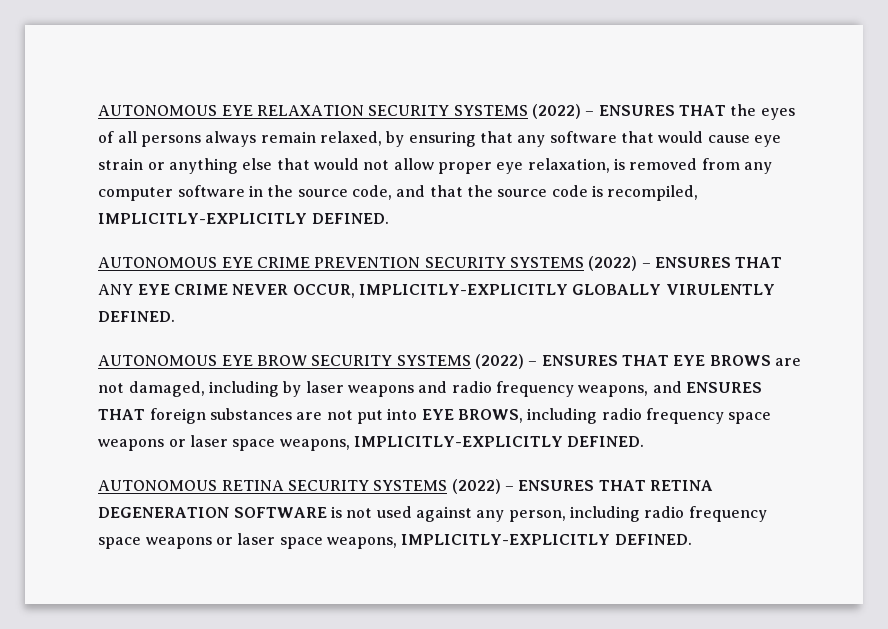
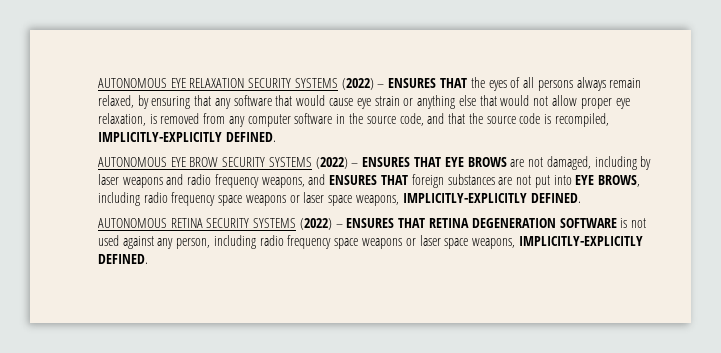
[98,256,783,271] [98,284,775,298] [98,311,176,322] // AUTONOMOUS EYE CRIME PREVENTION SECURITY SYSTEMS (2022) – ENSURES THAT ANY EYE CRIME NEVER OCCUR, IMPLICITLY-EXPLICITLY GLOBALLY VIRULENTLY DEFINED. -> (276, 137) none

